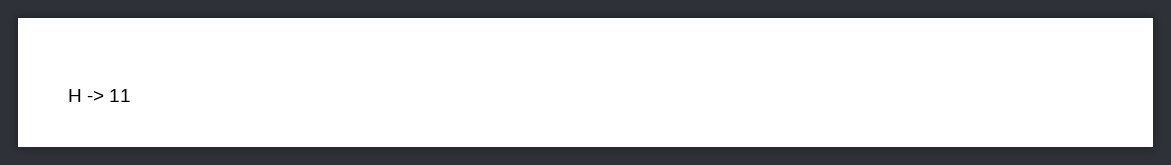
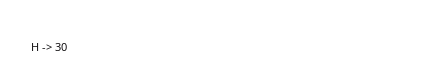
[109,89,132,102] 11 -> [55,43,67,51] 30

